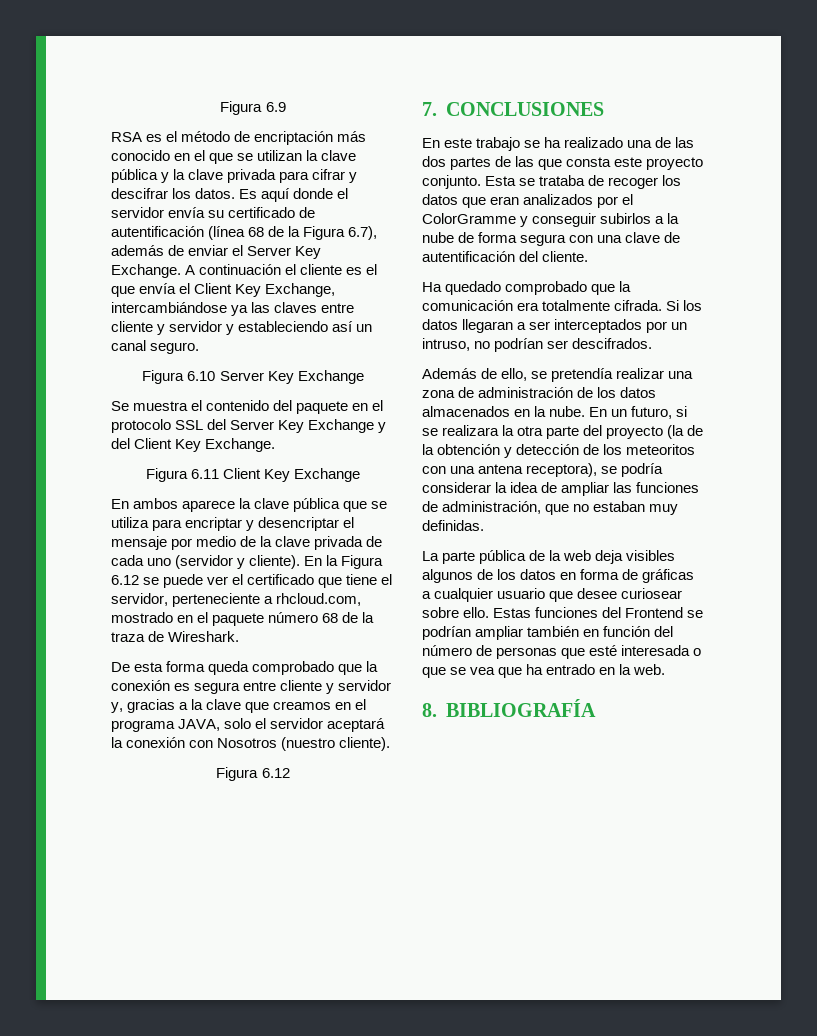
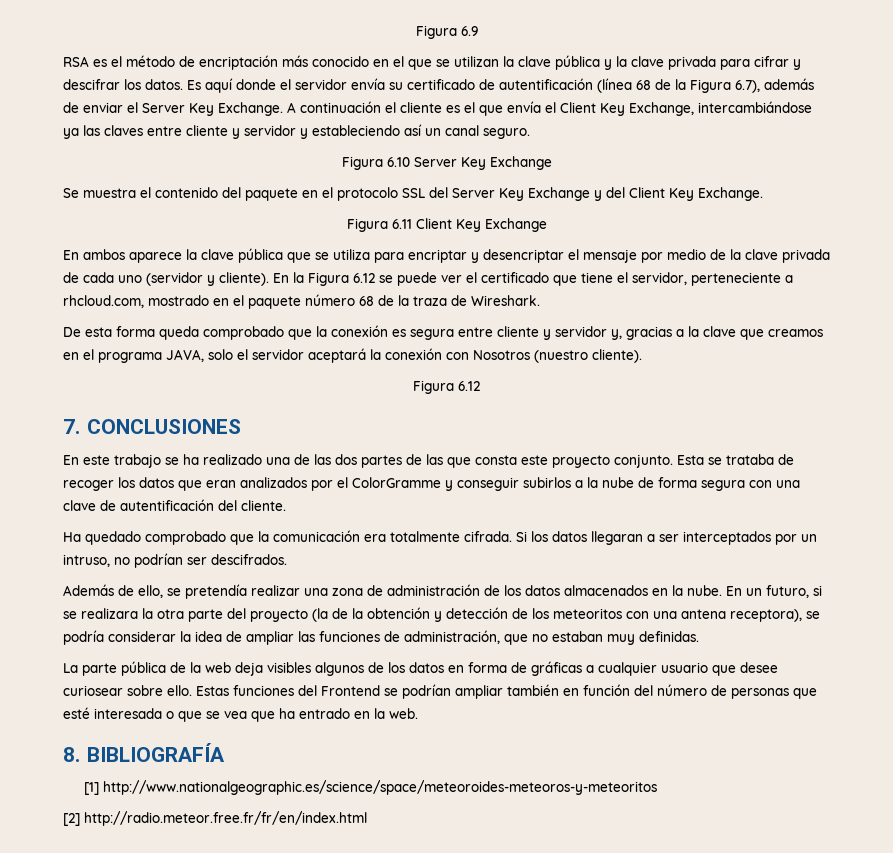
(597, 708) none -> [84,780,658,795] [63,811,367,826] // [1] http://www.nationalgeographic.es/science/space/meteoroides-meteoros-y-meteoritos // [2] http://radio.meteor.free.fr/fr/en/index.html

